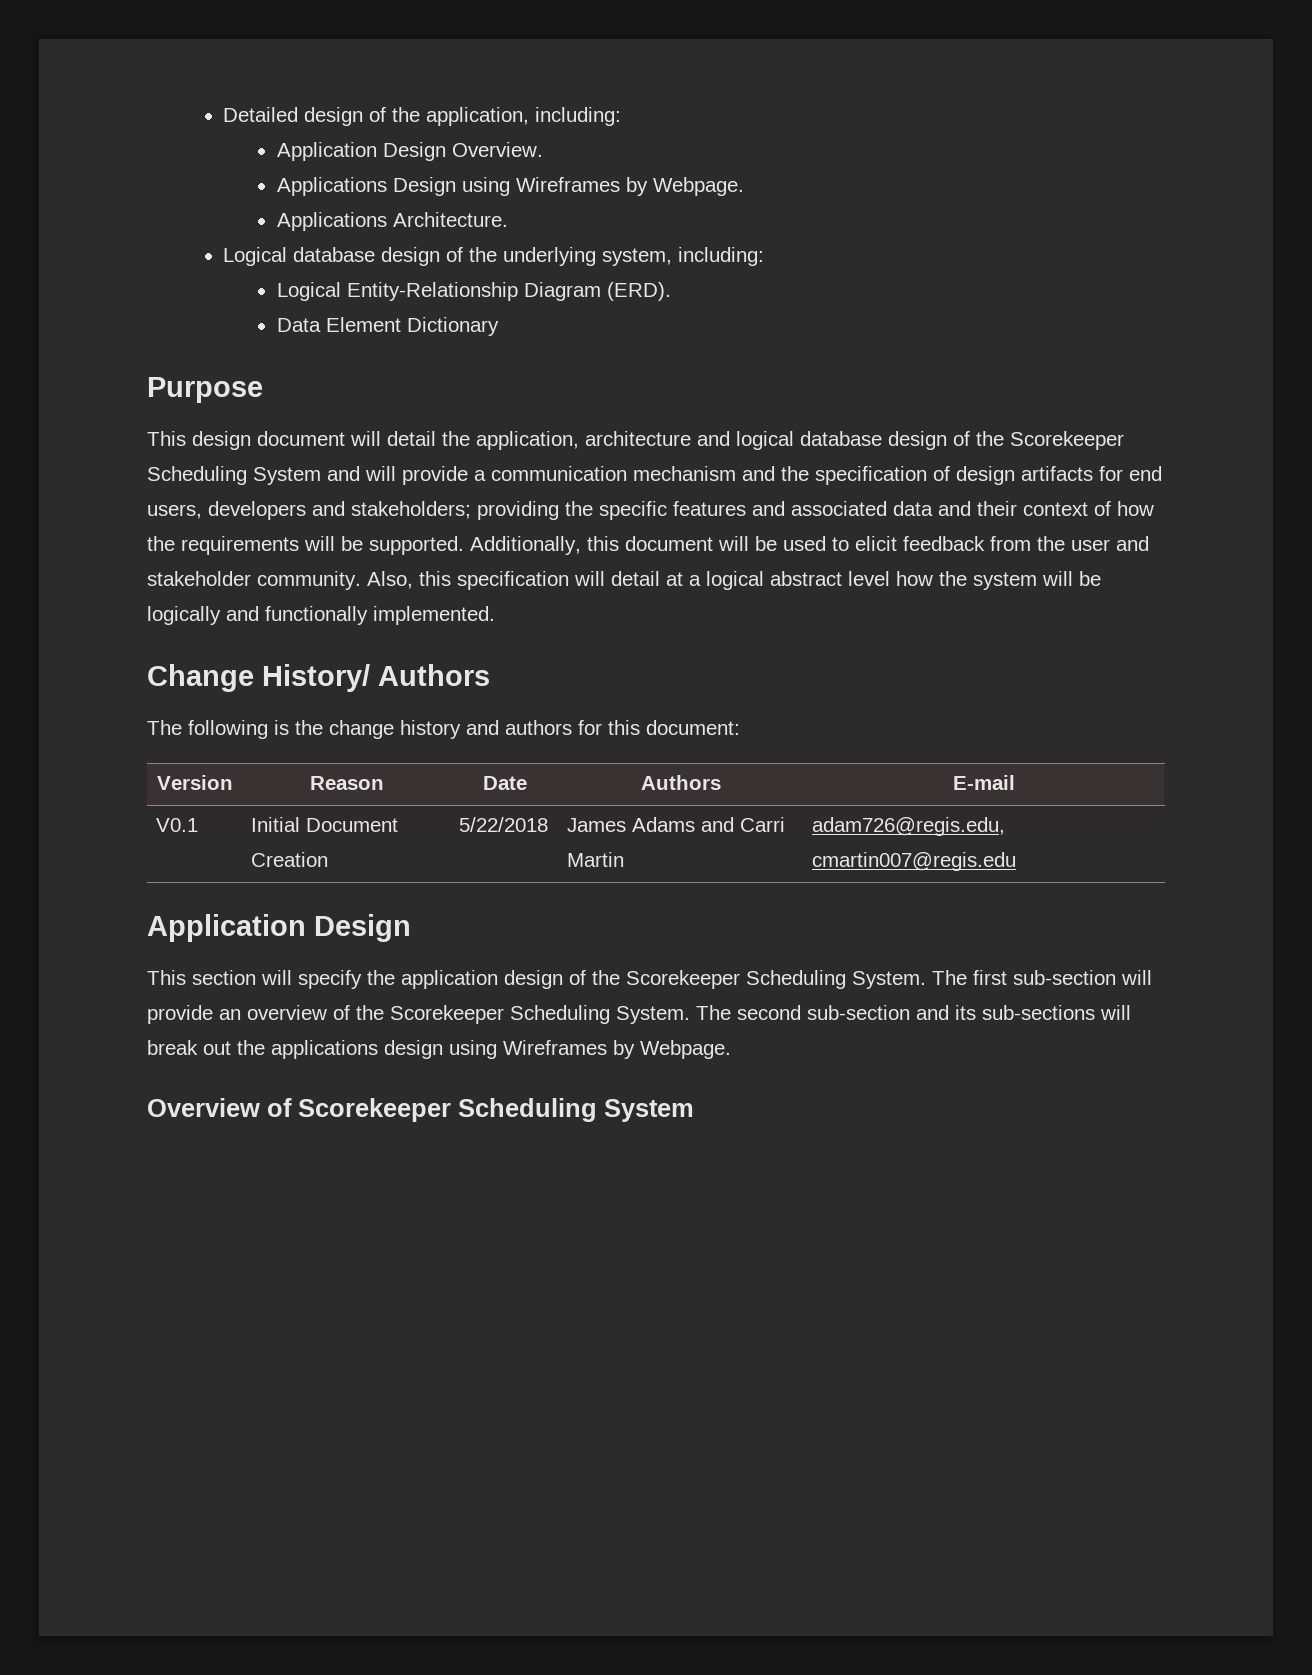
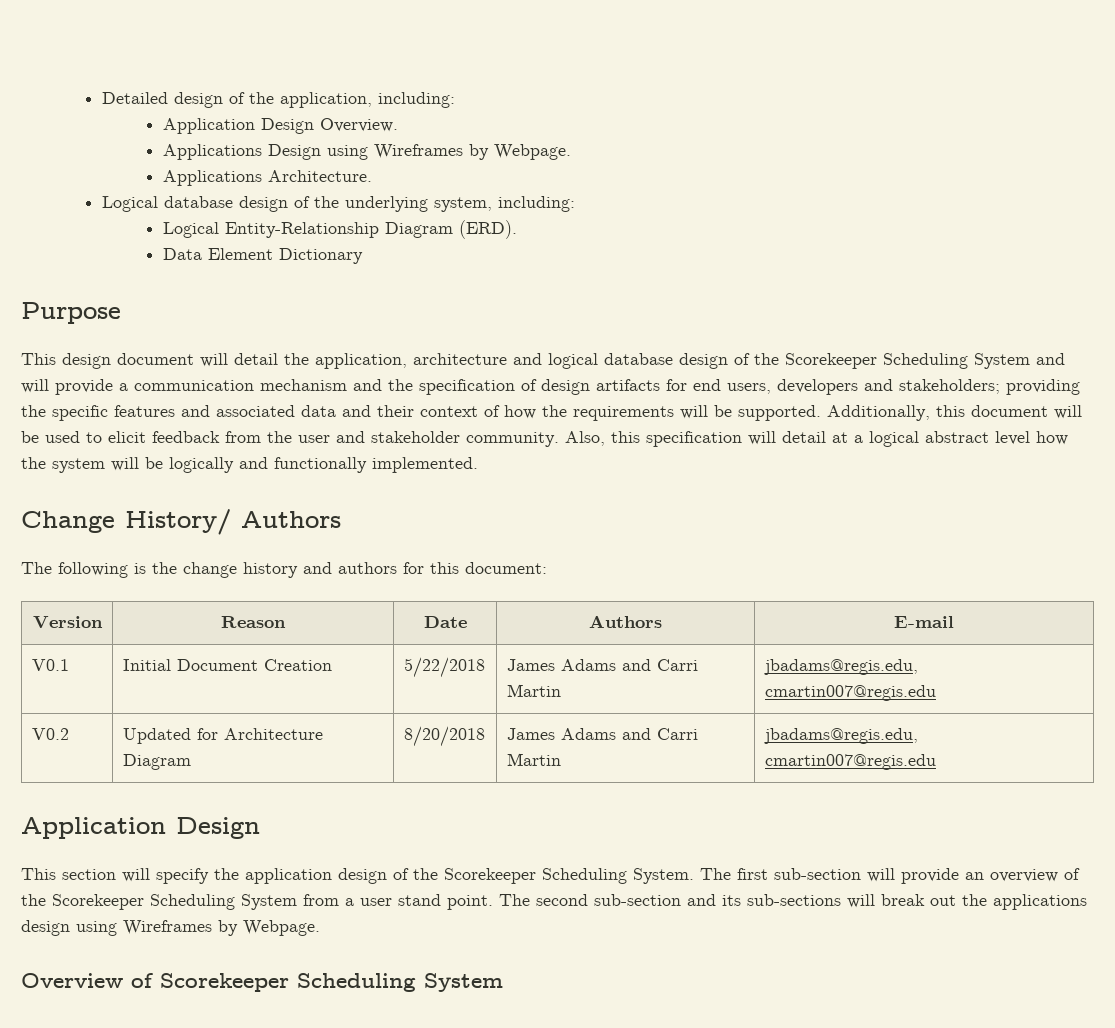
[812,817,1006,836] adam726@regis.edu, -> [763,659,918,675] [764,685,936,701] [31,728,69,740] [122,728,323,744] [122,754,191,770] [403,726,485,747] [506,728,698,740] [506,753,561,766] [763,728,918,744] jbadams@regis.edu, cmartin007@regis.edu // V0.2 | Updated for Architecture Diagram | 8/20/2018 | James Adams and Carri Martin | jbadams@regis.edu,
[616,1006,690,1024] System. -> [241,894,493,910] System from a user stand point.

